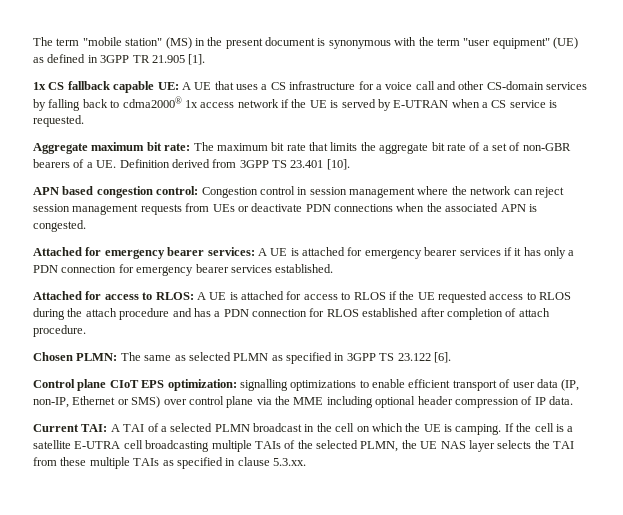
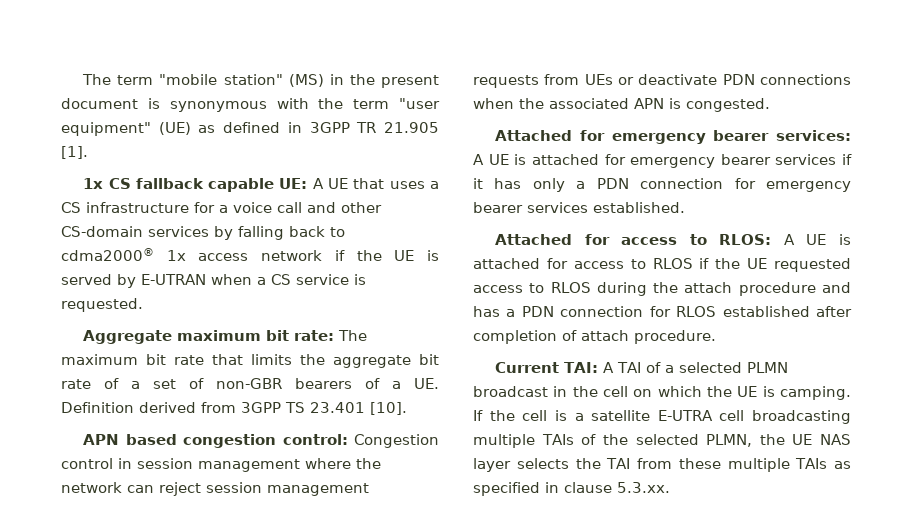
[33,352,451,364] [33,379,580,391] [33,396,573,408] // Chosen PLMN: The same as selected PLMN as specified in 3GPP TS 23.122 [6]. // Control plane CIoT EPS optimization: signalling optimizations to enable efficient transport of user data (IP, non-IP, Ethernet or SMS) over control plane via the MME including optional header compression of IP data. -> (716, 337) none

